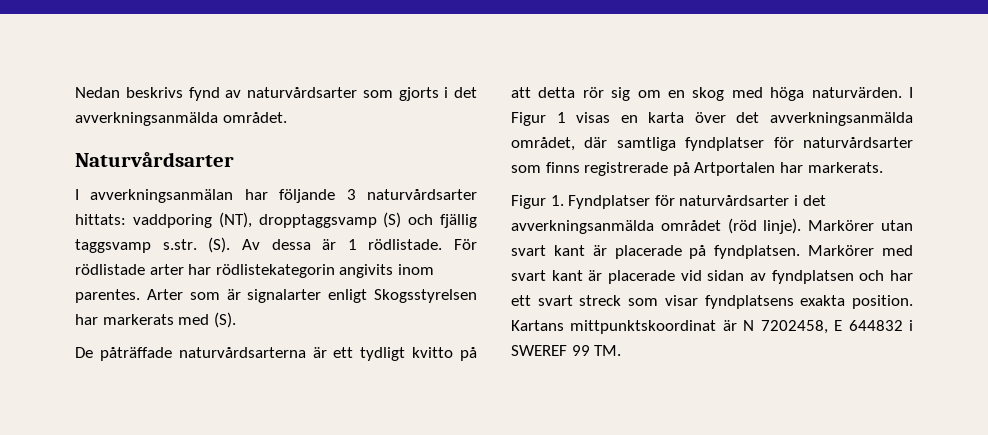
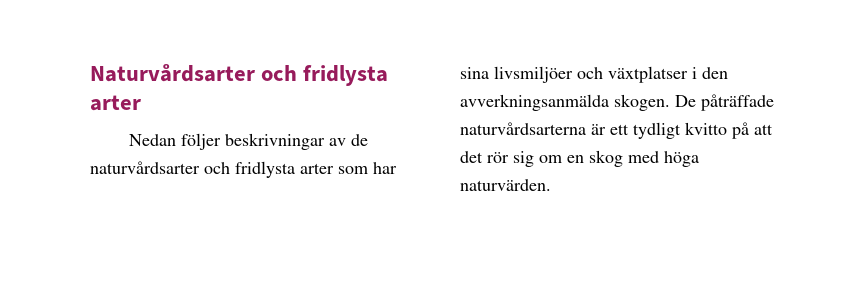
[75,87,477,101] [75,112,287,126] [75,152,234,167] [75,189,477,203] [75,212,477,228] [75,237,477,253] [75,264,434,278] [75,289,477,303] [75,312,236,328] Nedan beskrivs fynd av naturvårdsarter som gjorts i det avverkningsanmälda området. // Naturvårdsarter // I avverkningsanmälan har följande 3 naturvårdsarter hittats: vaddporing (NT), dropptaggsvamp (S) och fjällig taggsvamp s.str. (S). Av dessa är 1 rödlistade. För rödlistade arter har rödlistekategorin angivits inom parentes. Arter som är signalarter enligt Skogsstyrelsen har markerats med (S). // -> [90,64,389,86] [90,95,141,111] [128,133,368,150] [90,161,397,178] [460,66,728,83] [460,94,670,111] Naturvårdsarter och fridlysta arter // Nedan följer beskrivningar av de naturvårdsarter och fridlysta arter som har sina livsmiljöer och växtplatser i den avverkningsanmälda skogen.
[538,87,576,98] detta -> [460,151,483,163] det
[909,87,913,98] [511,112,913,126] [511,137,913,151] [511,162,883,176] [511,195,826,209] [511,218,913,234] [511,245,913,259] [511,270,913,284] [511,295,913,309] [511,320,913,334] [511,345,622,356] I Figur 1 visas en karta över det avverkningsanmälda området, där samtliga fyndplatser för naturvårdsarter som finns registrerade på Artportalen har markerats. // Figur 1. Fyndplatser för naturvårdsarter i det avverkningsanmälda området (röd linje). Markörer utan svart kant är placerade på fyndplatsen. Markörer med svart kant är placerade vid sidan av fyndplatsen och har ett svart streck som visar fyndplatsens exakta position. Kartans mittpunktskoordinat är N 7202458, E 644832 i SWEREF 99 TM. -> (551, 185) none

